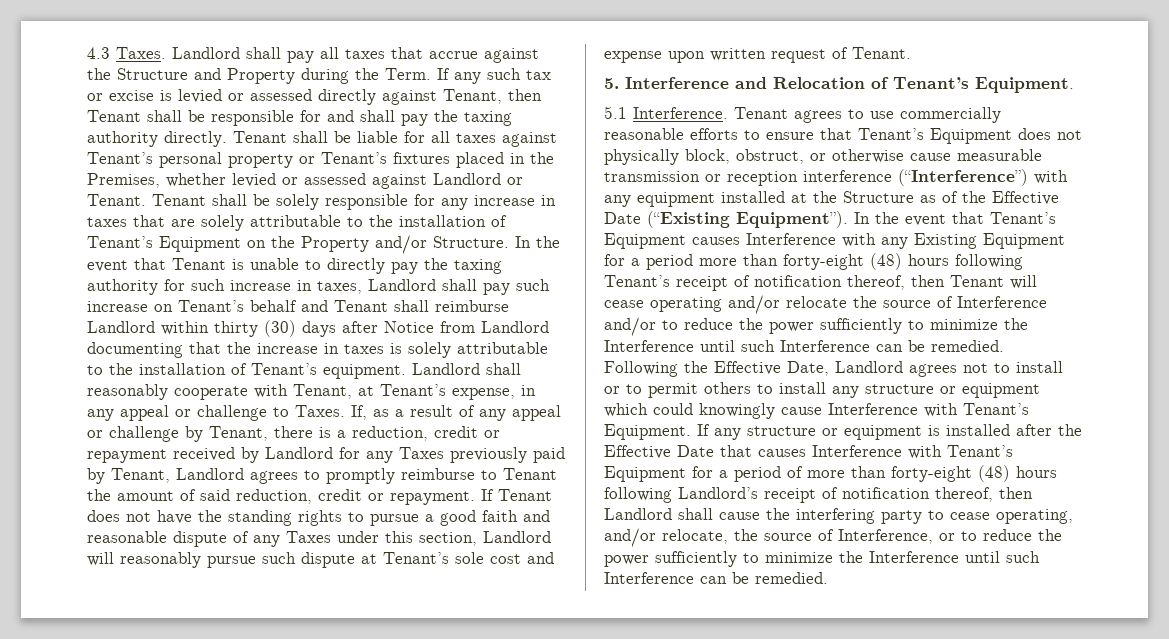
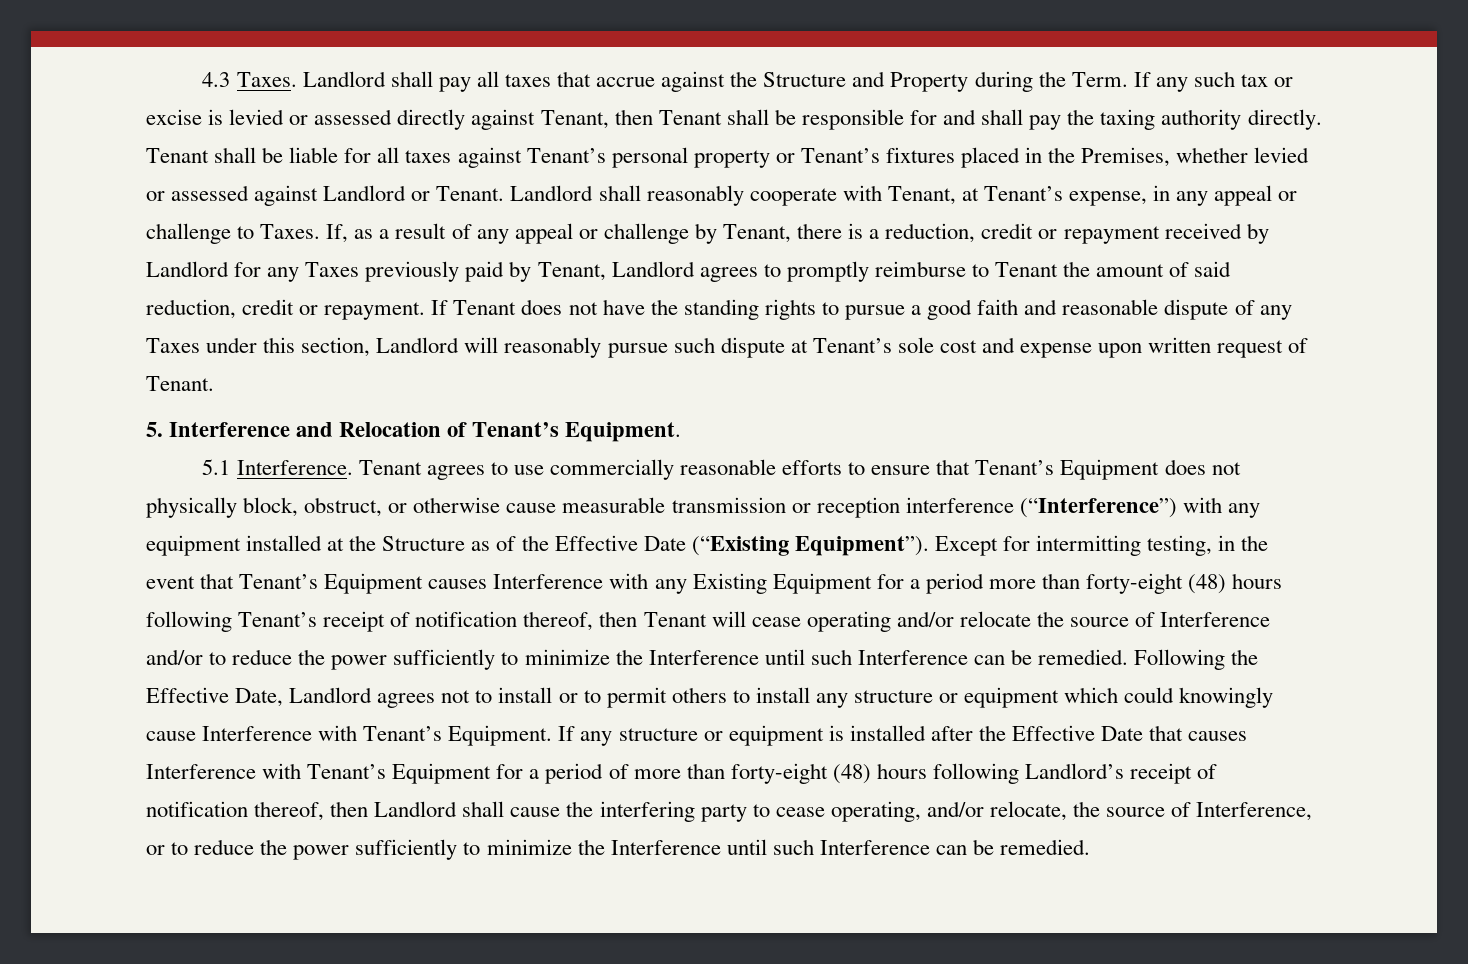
[152,194,556,210] [87,215,507,231] [87,235,560,254] [87,258,502,274] [87,279,550,295] [87,300,509,312] [87,320,549,337] [87,342,548,358] [87,363,406,379] Tenant shall be solely responsible for any increase in taxes that are solely attributable to the installation of Tenant’s Equipment on the Property and/or Structure. In the event that Tenant is unable to directly pay the taxing authority for such increase in taxes, Landlord shall pay such increase on Tenant’s behalf and Tenant shall reimburse Landlord within thirty (30) days after Notice from Landlord documenting that the increase in taxes is solely attributable to the installation of Tenant’s equipment. -> (505, 193) none
[854,212,870,224] In -> [934,535,1236,556] Except for intermitting testing, in

